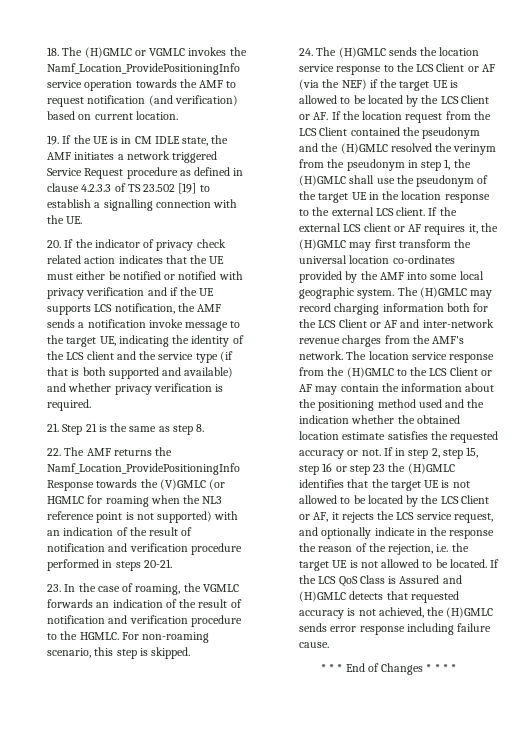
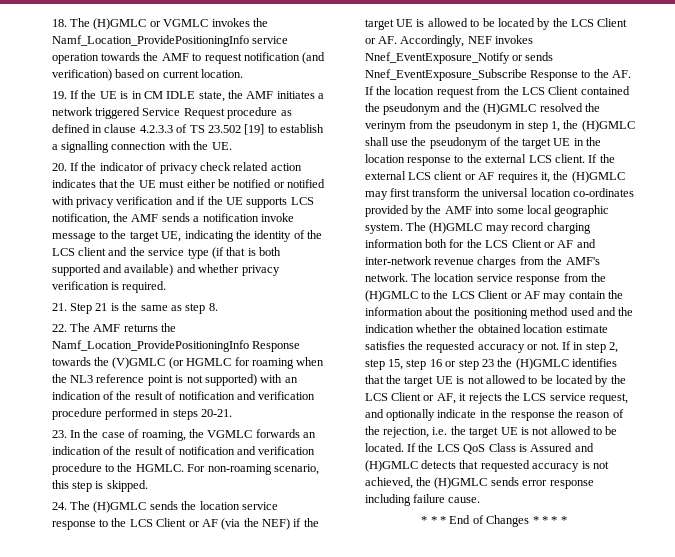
(329, 116) none -> [400,35,534,47] [364,52,554,64] [364,69,632,81] Accordingly, NEF invokes Nnef_EventExposure_Notify or sends Nnef_EventExposure_Subscribe Response to the AF.

